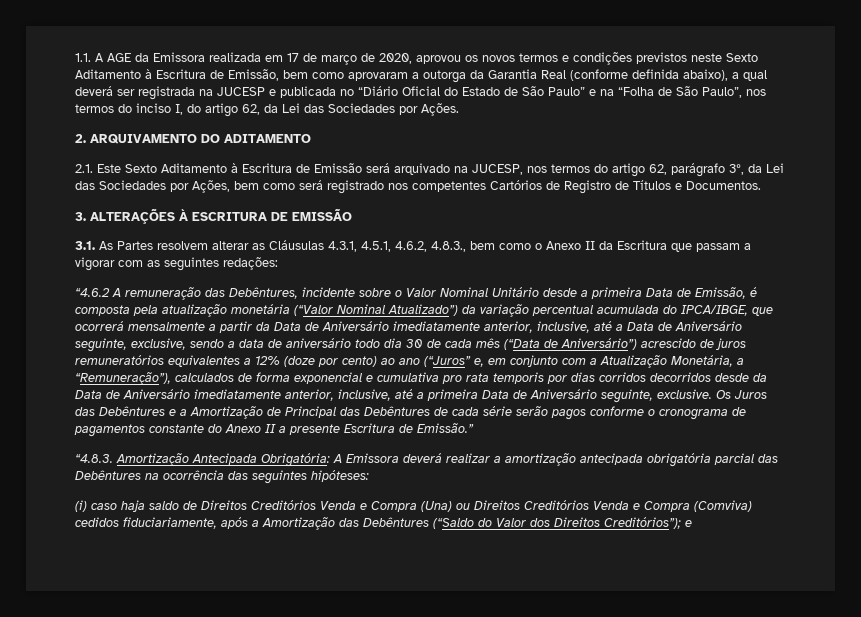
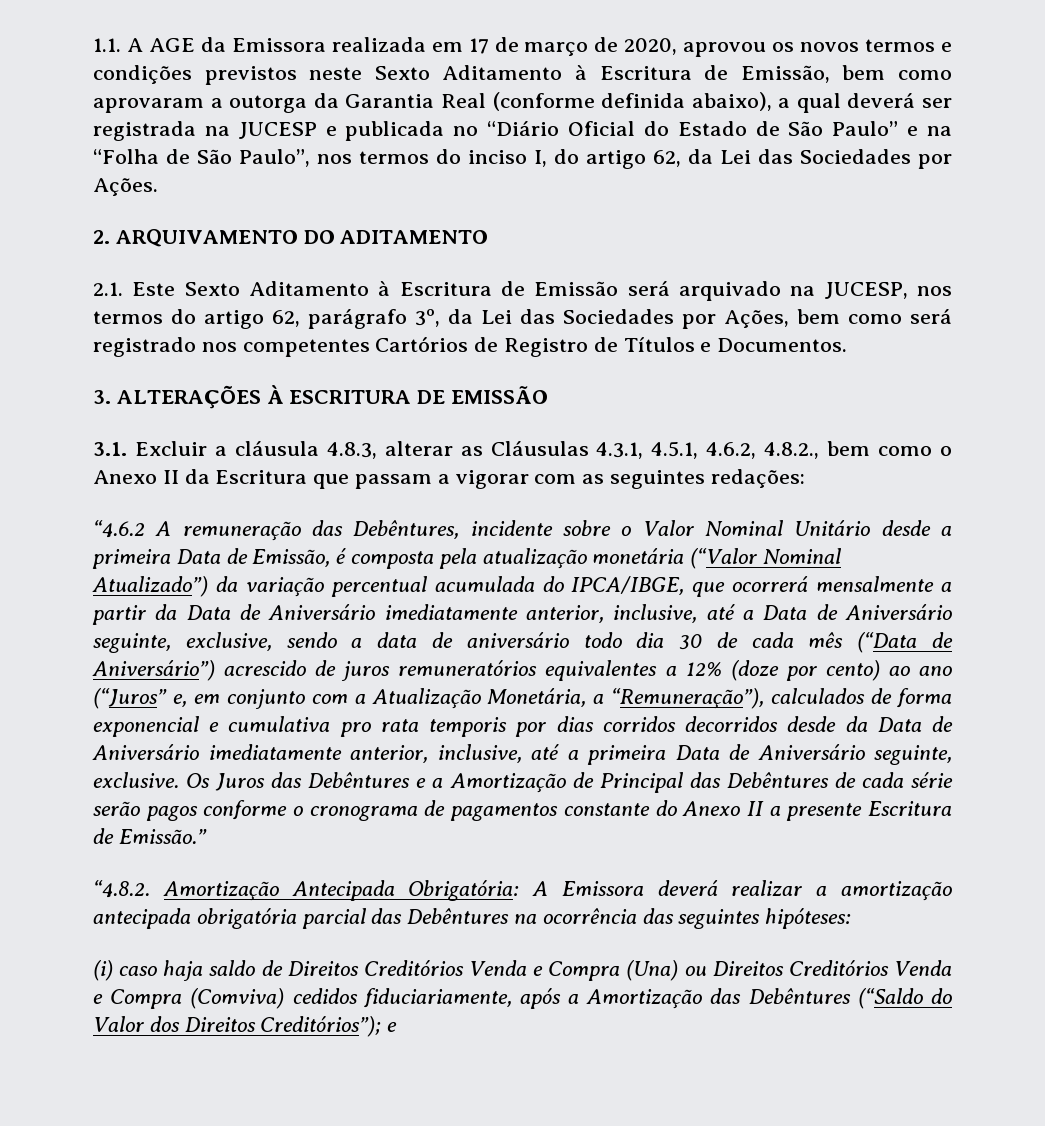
[99,241,208,250] As Partes resolvem -> [134,441,377,459] Excluir a cláusula 4.8.3,
[431,241,466,252] 4.8.3., -> [764,442,820,459] 4.8.2.,
[75,454,113,463] “4.8.3. -> [93,880,150,898] “4.8.2.

